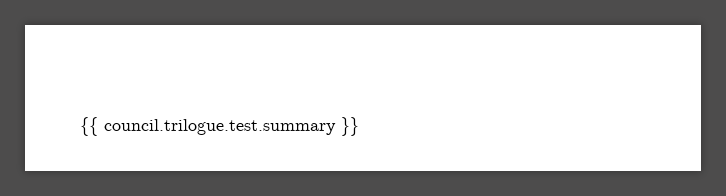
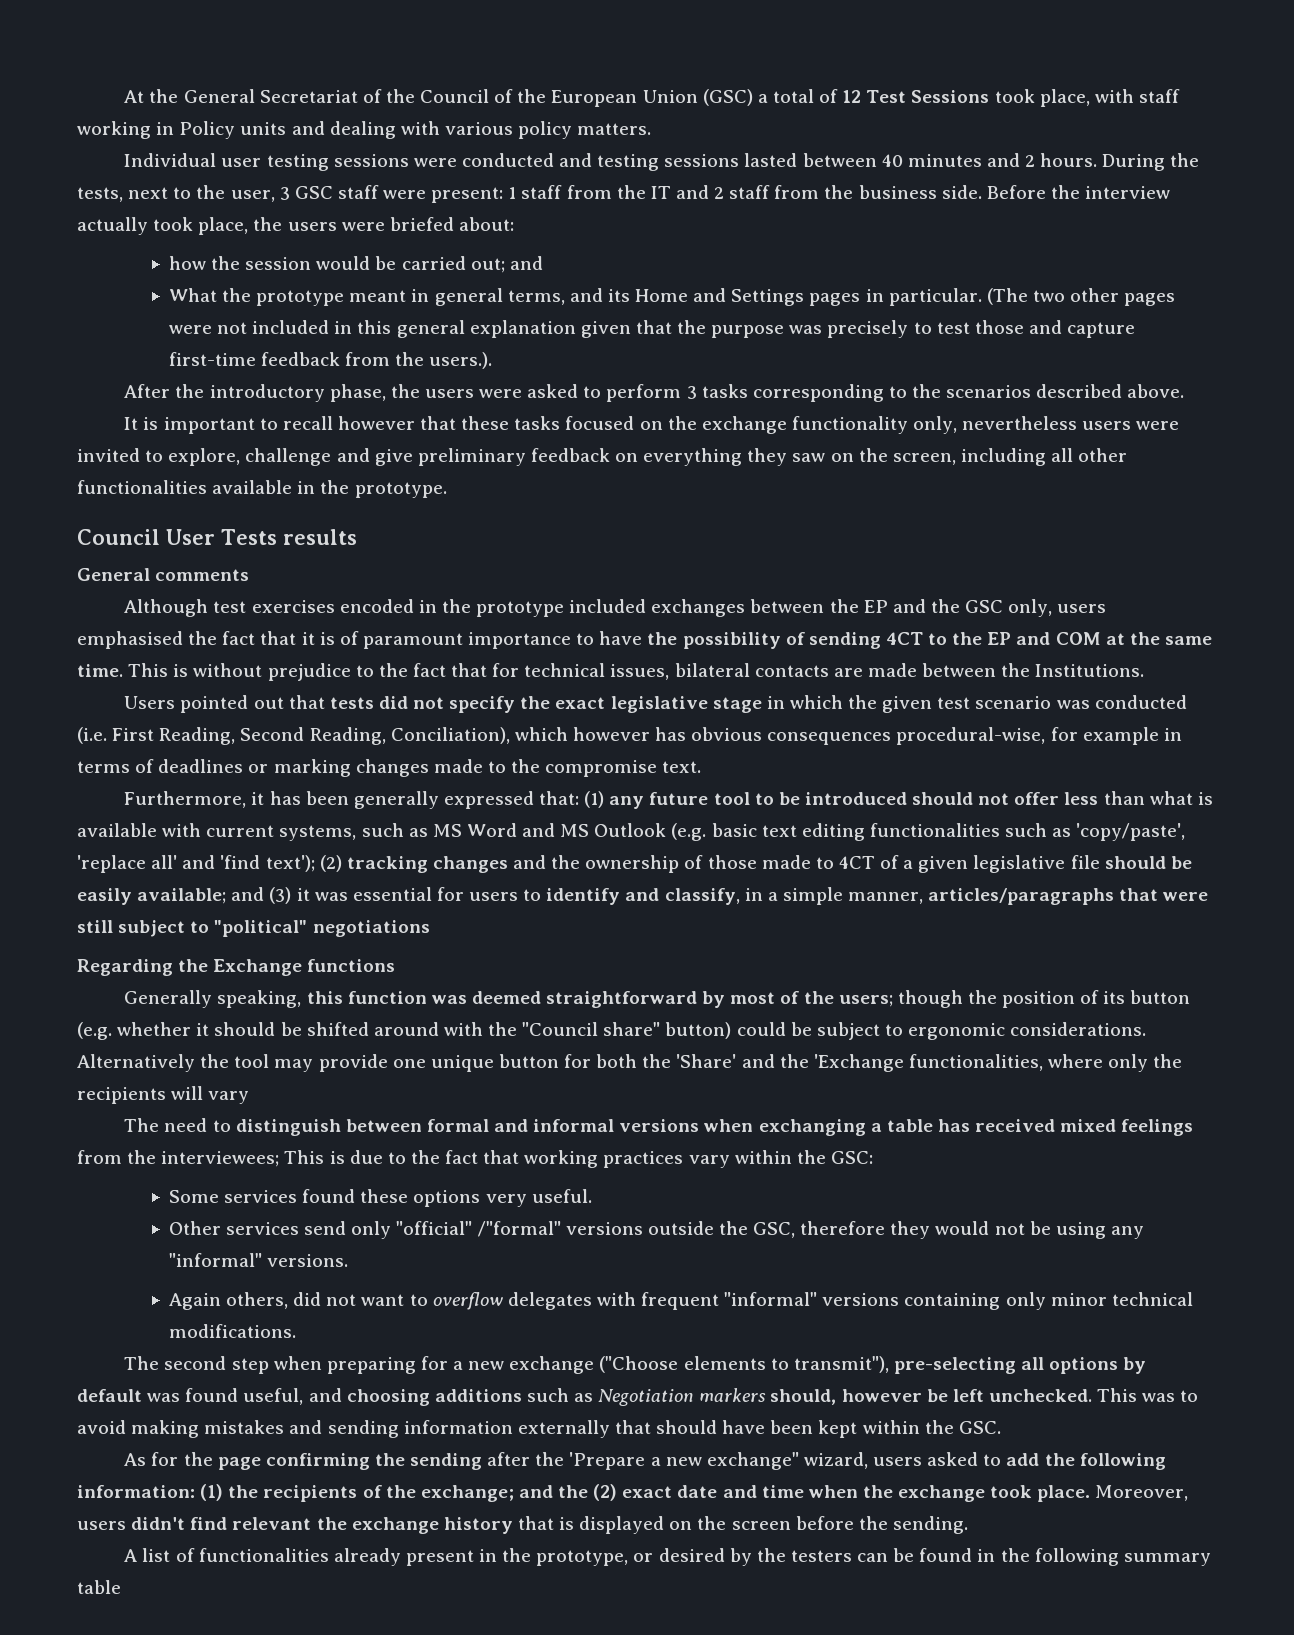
[80,117,359,136] {{ council.trilogue.test.summary }} -> [124,89,1180,107] [77,121,652,139] [124,153,1200,171] [77,185,1171,203] [77,217,514,235] [168,256,543,273] [168,288,1176,306] [168,320,1136,338] [168,352,493,369] [124,384,1185,402] [124,416,1180,434] [77,448,1128,466] [77,480,447,498] [77,529,357,545] [77,568,250,581] [124,599,1107,617] [77,631,1212,649] [77,663,1145,681] [124,695,1187,713] [77,727,1182,745] [77,759,702,777] [124,791,1213,809] [77,823,1186,841] [77,855,1192,873] [77,887,1209,905] [77,920,430,937] [77,959,396,976] [124,990,1191,1008] [77,1022,1147,1040] [77,1054,1183,1072] [77,1086,250,1104] [124,1118,1194,1136] [77,1150,873,1168] [168,1189,592,1207] [168,1221,1144,1239] [168,1253,349,1267] [168,1292,1193,1310] [168,1324,296,1338] [124,1356,1147,1374] [77,1388,1199,1406] [77,1420,1001,1438] [124,1452,1166,1470] [77,1484,1189,1502] [77,1516,968,1534] [124,1548,1211,1566] [77,1580,121,1594] At the General Secretariat of the Council of the European Union (GSC) a total of 12 Test Sessions took place, with staff working in Policy units and dealing with various policy matters. // Individual user testing sessions were conducted and testing sessions lasted between 40 minutes and 2 hours. During the tests, next to the user, 3 GSC staff were present: 1 staff from the IT and 2 staff from the business side. Before the interview actually took place, the users were briefed about: // how the session would be carried out; and // What the prototype meant in general terms, and its Home and Settings pages in particular. (The two other pages were not included in this general explanation given that the purpose was precisely to test those and capture first-time feedback from the users.). // After the introductory phase, the users were asked to perform 3 tasks corresponding to the scenarios described above. // It is important to recall however that these tasks focused on the exchange functionality only, nevertheless users were invited to explore, challenge and give preliminary feedback on everything they saw on the screen, including all other functionalities available in the prototype. // Council User Tests results // General comments // Although test exercises encoded in the prototype included exchanges between the EP and the GSC only, users emphasised the fact that it is of paramount importance to have the possibility of sending 4CT to the EP and COM at the same time. This is without prejudice to the fact that for technical issues, bilateral contacts are made between the Institutions. // Users pointed out that tests did not specify the exact legislative stage in which the given test scenario was conducted (i.e. First Reading, Second Reading, Conciliation), which however has obvious consequences procedural-wise, for example in terms of deadlines or marking changes made to the compromise text. // Furthermore, it has been generally expressed that: (1) any future tool to be introduced should not offer less than what is available with current systems, such as MS Word and MS Outlook (e.g. basic text editing functionalities such as 'copy/paste', 'replace all' and 'find text'); (2) tracking changes and the ownership of those made to 4CT of a given legislative file should be easily available; and (3) it was essential for users to identify and classify, in a simple manner, articles/paragraphs that were still subject to "political" negotiations // Regarding the Exchange functions // Generally speaking, this function was deemed straightforward by most of the users; though the position of its button (e.g. whether it should be shifted around with the "Council share" button) could be subject to ergonomic considerations. Alternatively the tool may provide one unique button for both the 'Share' and the 'Exchange functionalities, where only the recipients will vary // The need to distinguish between formal and informal versions when exchanging a table has received mixed feelings from the interviewees; This is due to the fact that working practices vary within the GSC: // Some services found these options very useful. // Other services send only "official" /"formal" versions outside the GSC, therefore they would not be using any "informal" versions. // Again others, did not want to overflow delegates with frequent "informal" versions containing only minor technical modifications. // The second step when preparing for a new exchange ("Choose elements to transmit"), pre-selecting all options by default was found useful, and choosing additions such as Negotiation markers should, however be left unchecked. This was to avoid making mistakes and sending information externally that should have been kept within the GSC. // As for the page confirming the sending after the 'Prepare a new exchange" wizard, users asked to add the following information: (1) the recipients of the exchange; and the (2) exact date and time when the exchange took place. Moreover, users didn't find relevant the exchange history that is displayed on the screen before the sending. // A list of functionalities already present in the prototype, or desired by the testers can be found in the following summary table

